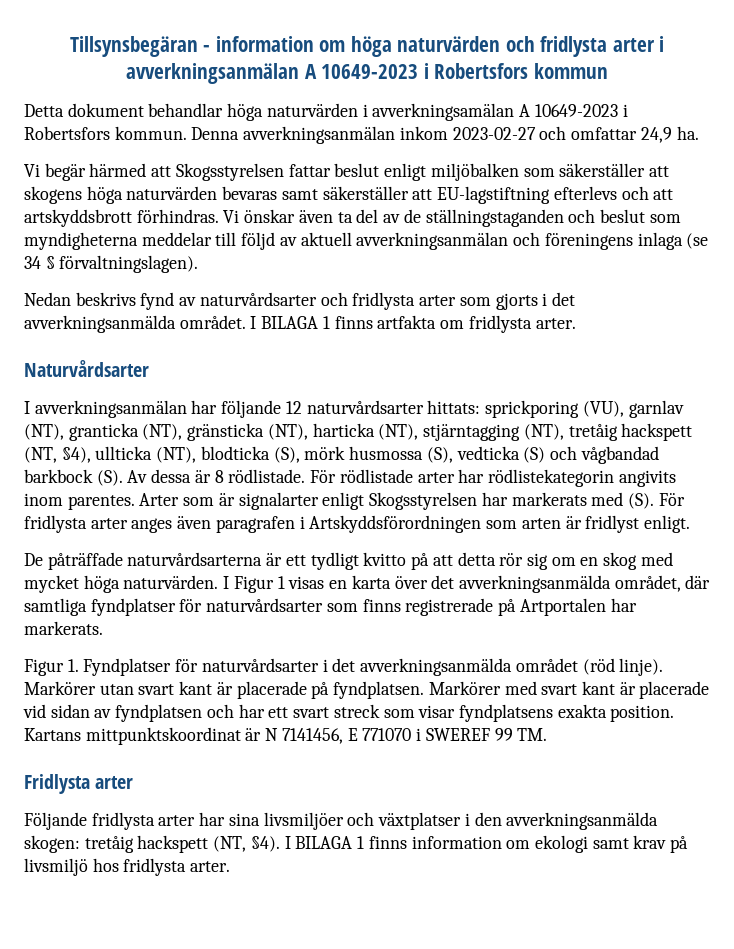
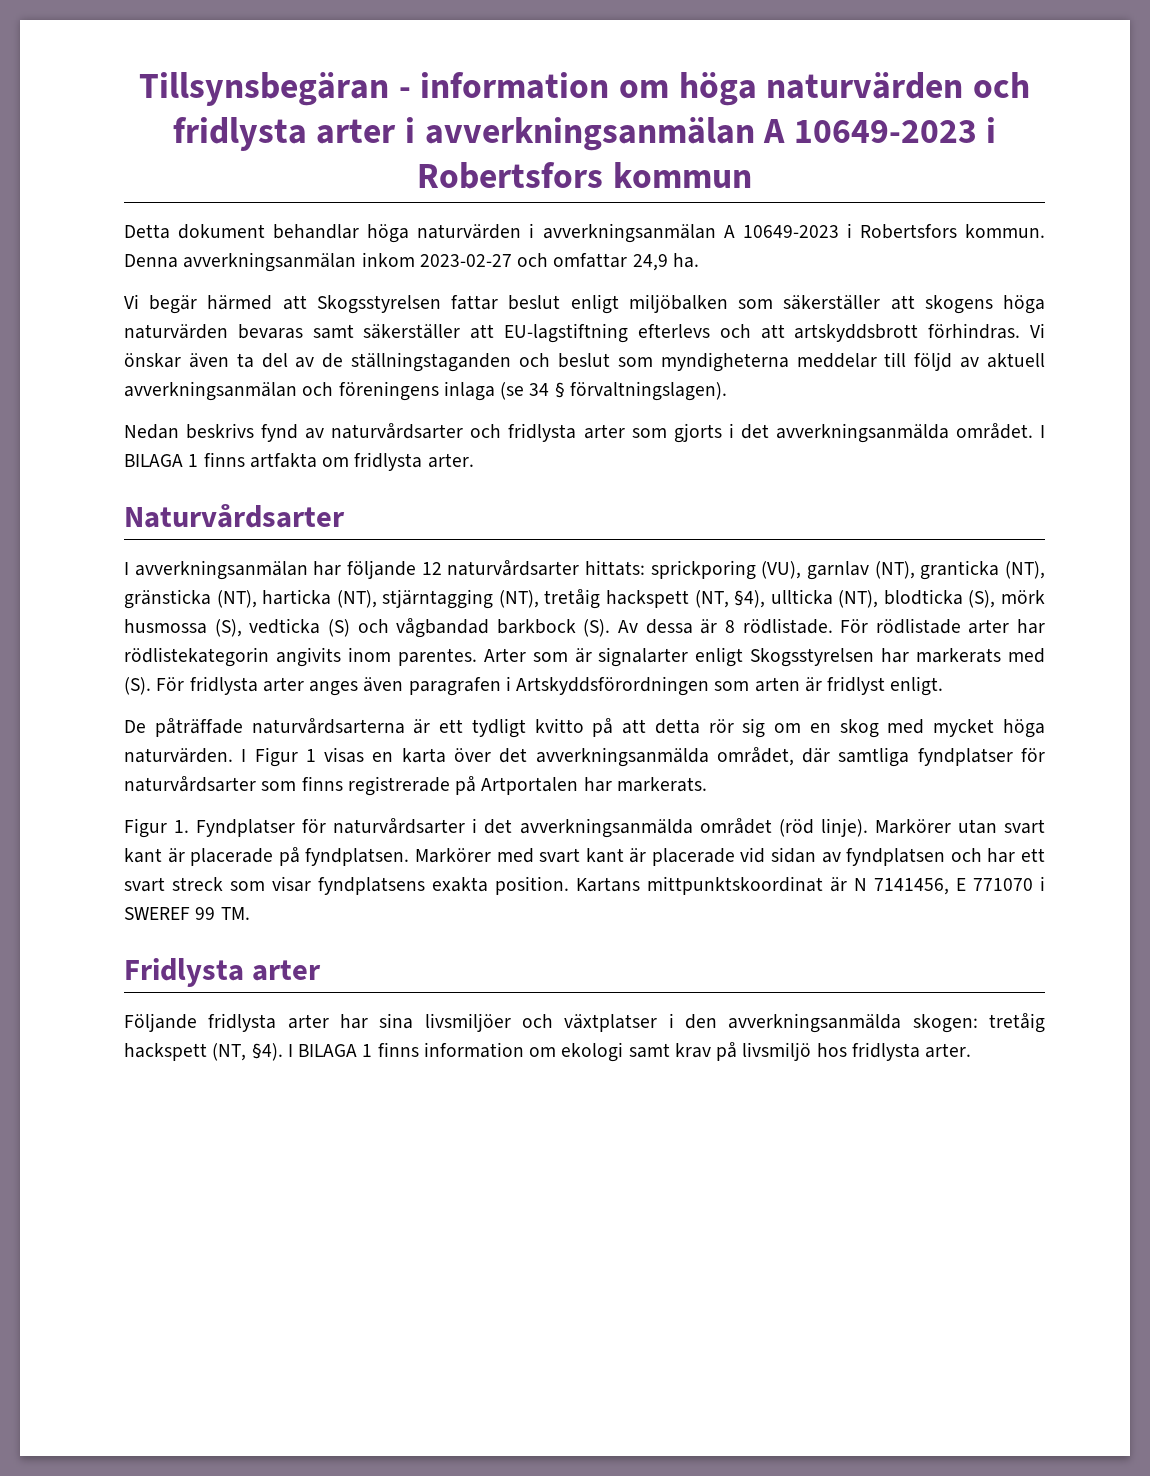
[372,103,515,121] avverkningsamälan -> [542,223,716,243] avverkningsanmälan

